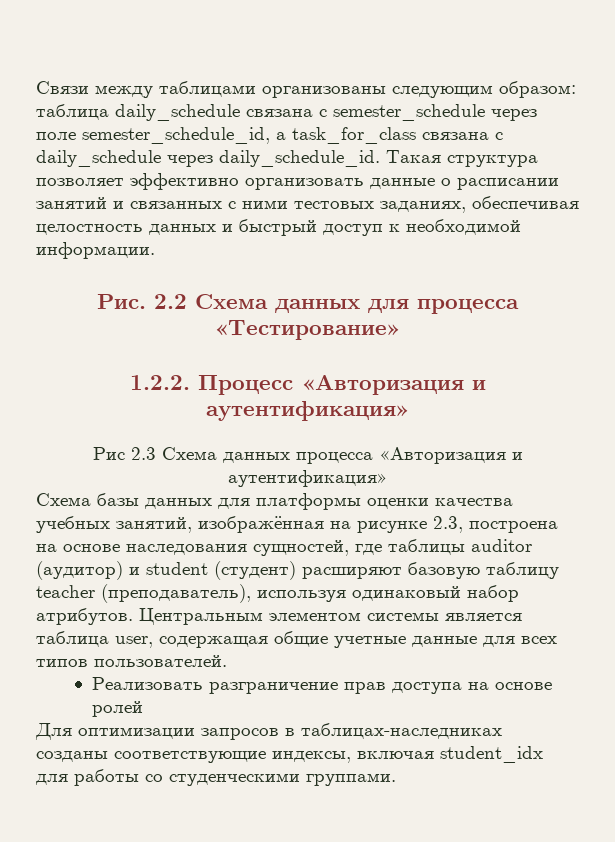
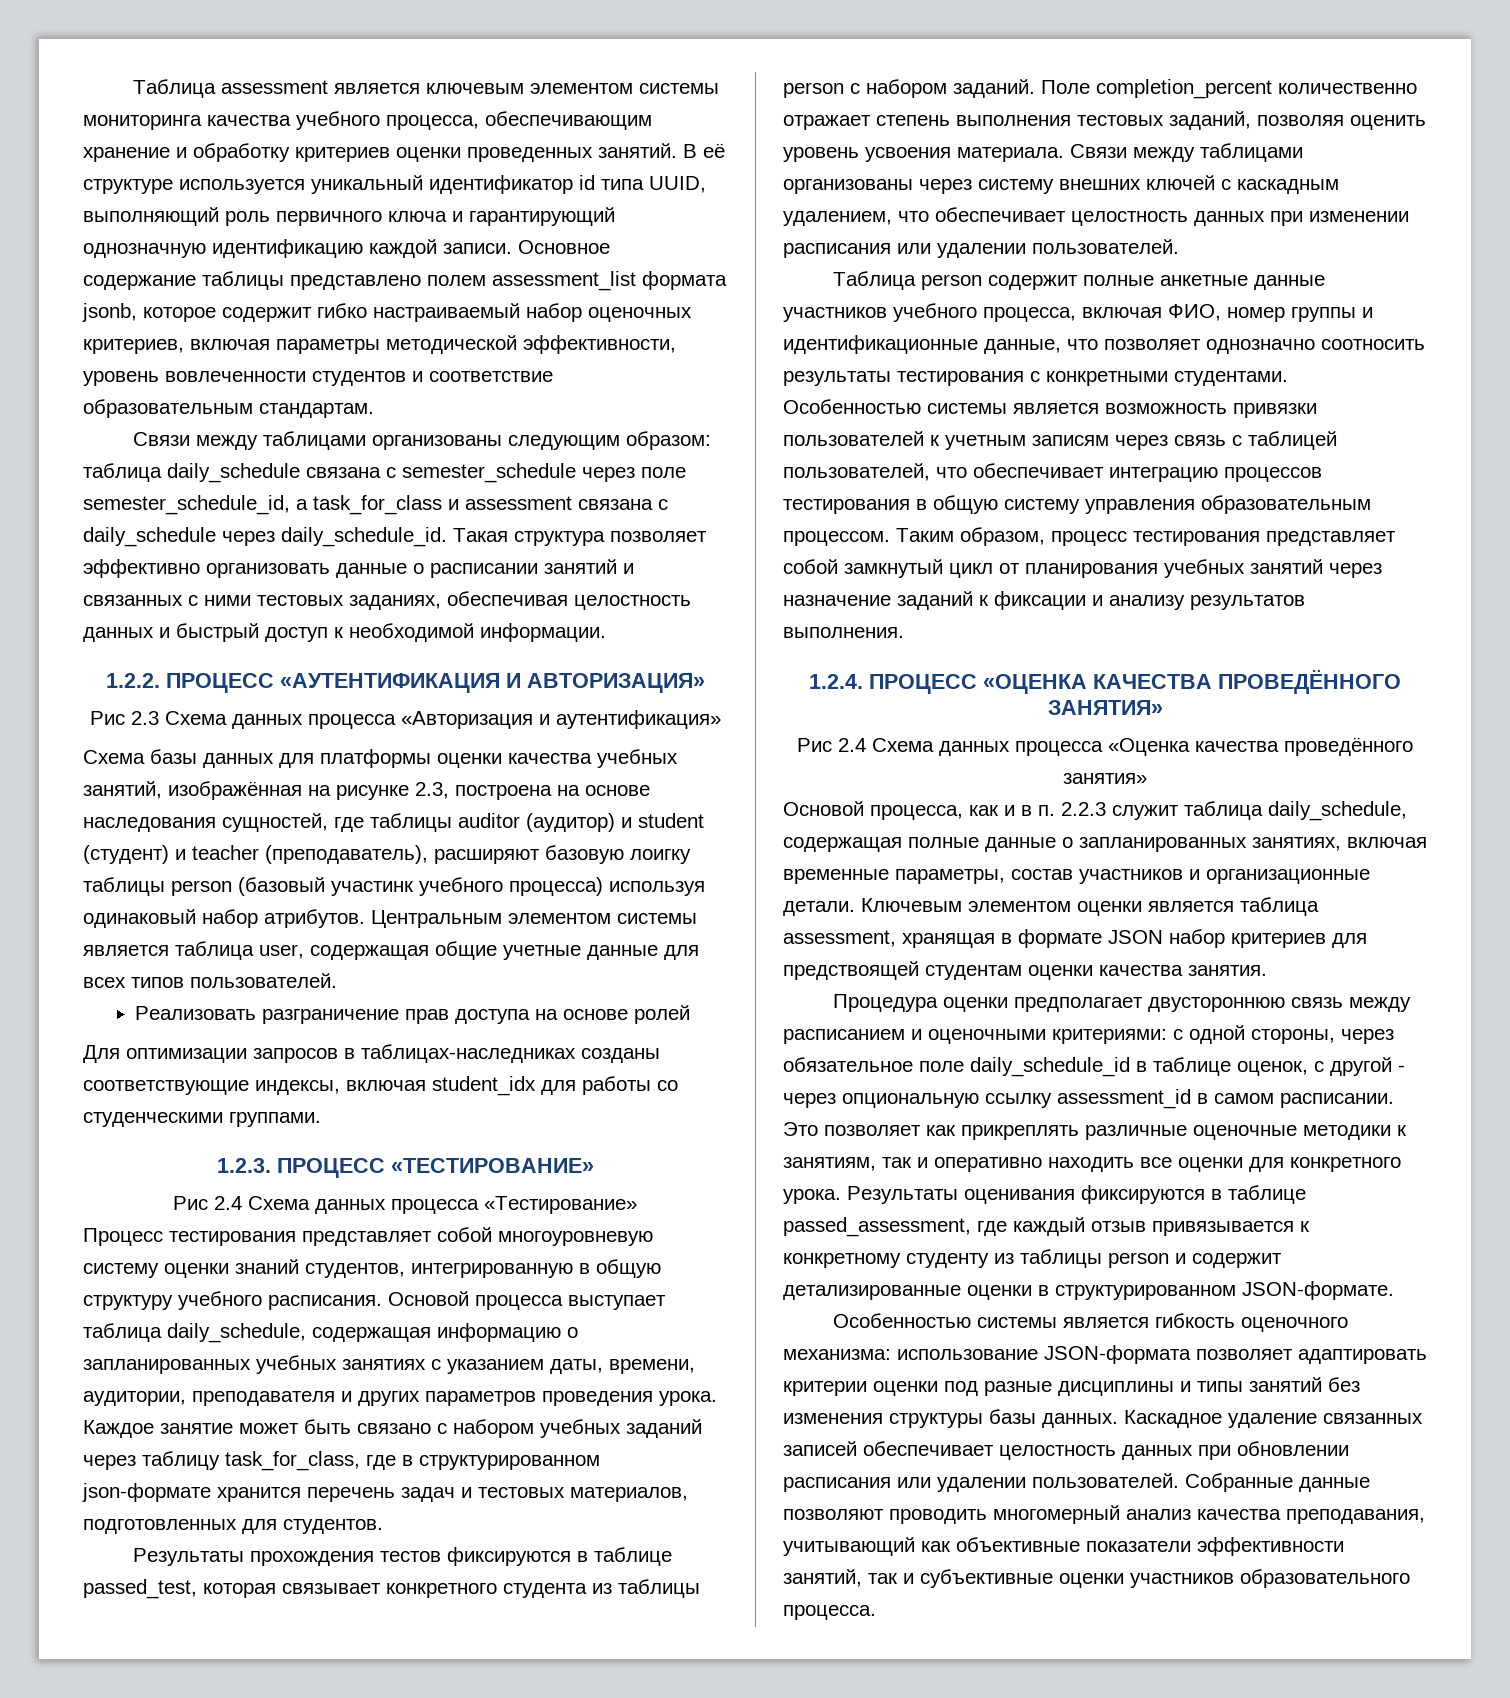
(36, 87) none -> [132,79,719,98] [83,111,652,130] [83,143,725,162] [83,175,706,194] [83,207,615,226] [83,239,610,258] [83,271,727,291] [82,303,692,322] [83,335,676,354] [83,371,553,386] [83,399,374,418] Таблица assessment является ключевым элементом системы мониторинга качества учебного процесса, обеспечивающим хранение и обработку критериев оценки проведенных занятий. В её структуре используется уникальный идентификатор id типа UUID, выполняющий роль первичного ключа и гарантирующий однозначную идентификацию каждой записи. Основное содержание таблицы представлено полем assessment_list формата jsonb, которое содержит гибко настраиваемый набор оценочных критериев, включая параметры методической эффективности, уровень вовлеченности студентов и соответствие образовательным стандартам. //
(416, 135) none -> [448,496,572,510] и assessment
[97,294,519,314] [214,320,401,340] [129,375,486,395] [205,401,410,421] Рис. 2.2 Схема данных для процесса «Тестирование» // 1.2.2. Процесс «Авторизация и аутентификация» -> [105,673,705,693] 1.2.2. ПРОЦЕСС «АУТЕНТИФИКАЦИЯ И АВТОРИЗАЦИЯ»
[302,562,559,579] [36,584,251,603] расширяют базовую таблицу teacher (преподаватель), -> [175,845,691,864] [83,877,603,896] и teacher (преподаватель), расширяют базовую лоигку таблицы person (базовый участинк учебного процесса)
(396, 779) none -> [216,1158,594,1178] [173,1196,637,1214] [83,1227,653,1246] [83,1259,661,1278] [83,1291,666,1310] [83,1323,578,1343] [83,1355,695,1374] [83,1391,717,1406] [83,1419,702,1438] [83,1451,600,1471] [82,1483,688,1502] [83,1519,383,1534] [132,1547,672,1566] [83,1579,700,1599] [783,79,1417,99] [783,111,1426,130] [783,143,1303,162] [783,175,1339,194] [783,207,1409,226] [783,239,1179,258] [832,271,1325,290] [783,303,1373,322] [783,335,1425,354] [783,371,1288,386] [783,399,1317,418] [783,431,1337,450] [783,463,1322,482] [783,495,1371,514] [783,527,1396,546] [783,559,1382,578] [783,591,1305,610] [783,627,904,638] [809,669,1401,694] [1047,700,1163,715] [797,737,1413,756] [1063,773,1147,784] [783,801,1407,821] [783,837,1427,852] [783,869,1370,884] [783,897,1319,916] [783,929,1367,948] [783,961,1267,980] [832,994,1411,1012] [783,1025,1394,1044] [783,1057,1405,1077] [783,1089,1394,1109] [783,1122,1407,1140] [783,1157,1401,1172] [783,1185,1306,1204] [783,1217,1310,1237] [783,1249,1282,1268] [783,1281,1394,1300] [832,1313,1348,1332] [783,1345,1427,1364] [783,1377,1360,1396] [783,1409,1423,1428] [783,1441,1349,1460] [783,1473,1370,1492] [783,1505,1425,1524] [783,1537,1344,1556] [783,1569,1410,1588] [783,1605,876,1620] // 1.2.3. ПРОЦЕСС «ТЕСТИРОВАНИЕ» // Рис 2.4 Схема данных процесса «Тестирование» // Процесс тестирования представляет собой многоуровневую систему оценки знаний студентов, интегрированную в общую структуру учебного расписания. Основой процесса выступает таблица daily_schedule, содержащая информацию о запланированных учебных занятиях с указанием даты, времени, аудитории, преподавателя и других параметров проведения урока. Каждое занятие может быть связано с набором учебных заданий через таблицу task_for_class, где в структурированном json-формате хранится перечень задач и тестовых материалов, подготовленных для студентов. // Результаты прохождения тестов фиксируются в таблице passed_test, которая связывает конкретного студента из таблицы person с набором заданий. Поле completion_percent количественно отражает степень выполнения тестовых заданий, позволяя оценить уровень усвоения материала. Связи между таблицами организованы через систему внешних ключей с каскадным удалением, что обеспечивает целостность данных при изменении расписания или удалении пользователей. // Таблица person содержит полные анкетные данные участников учебного процесса, включая ФИО, номер группы и идентификационные данные, что позволяет однозначно соотносить результаты тестирования с конкретными студентами. Особенностью системы является возможность привязки пользователей к учетным записям через связь с таблицей пользователей, что обеспечивает интеграцию процессов тестирования в общую систему управления образовательным процессом. Таким образом, процесс тестирования представляет собой замкнутый цикл от планирования учебных занятий через назначение заданий к фиксации и анализу результатов выполнения. // 1.2.4. ПРОЦЕСС «ОЦЕНКА КАЧЕСТВА ПРОВЕДЁННОГО ЗАНЯТИЯ» // Рис 2.4 Схема данных процесса «Оценка качества проведённого занятия» // Основой процесса, как и в п. 2.2.3 служит таблица daily_schedule, содержащая полные данные о запланированных занятиях, включая временные параметры, состав участников и организационные детали. Ключевым элементом оценки является таблица assessment, хранящая в формате JSON набор критериев для предствоящей студентам оценки качества занятия. // Процедура оценки предполагает двустороннюю связь между расписанием и оценочными критериями: с одной стороны, через обязательное поле daily_schedule_id в таблице оценок, с другой - через опциональную ссылку assessment_id в самом расписании. Это позволяет как прикреплять различные оценочные методики к занятиям, так и оперативно находить все оценки для конкретного урока. Результаты оценивания фиксируются в таблице passed_assessment, где каждый отзыв привязывается к конкретному студенту из таблицы person и содержит детализированные оценки в структурированном JSON-формате. // Особенностью системы является гибкость оценочного механизма: использование JSON-формата позволяет адаптировать критерии оценки под разные дисциплины и типы занятий без изменения структуры базы данных. Каскадное удаление связанных записей обеспечивает целостность данных при обновлении расписания или удалении пользователей. Собранные данные позволяют проводить многомерный анализ качества преподавания, учитывающий как объективные показатели эффективности занятий, так и субъективные оценки участников образовательного процесса.

